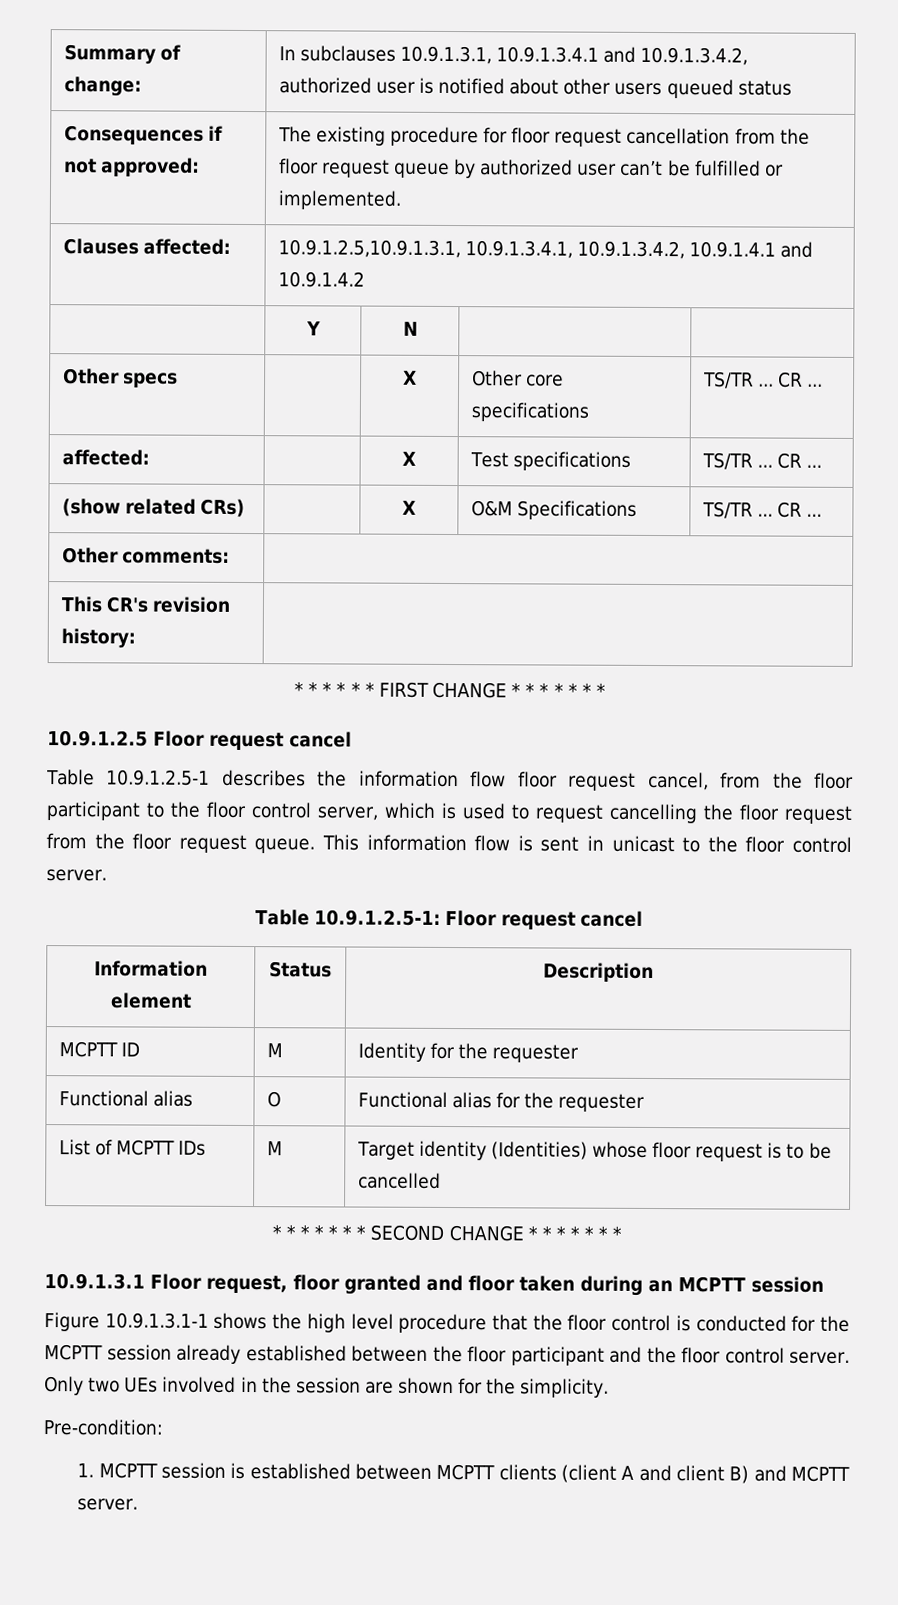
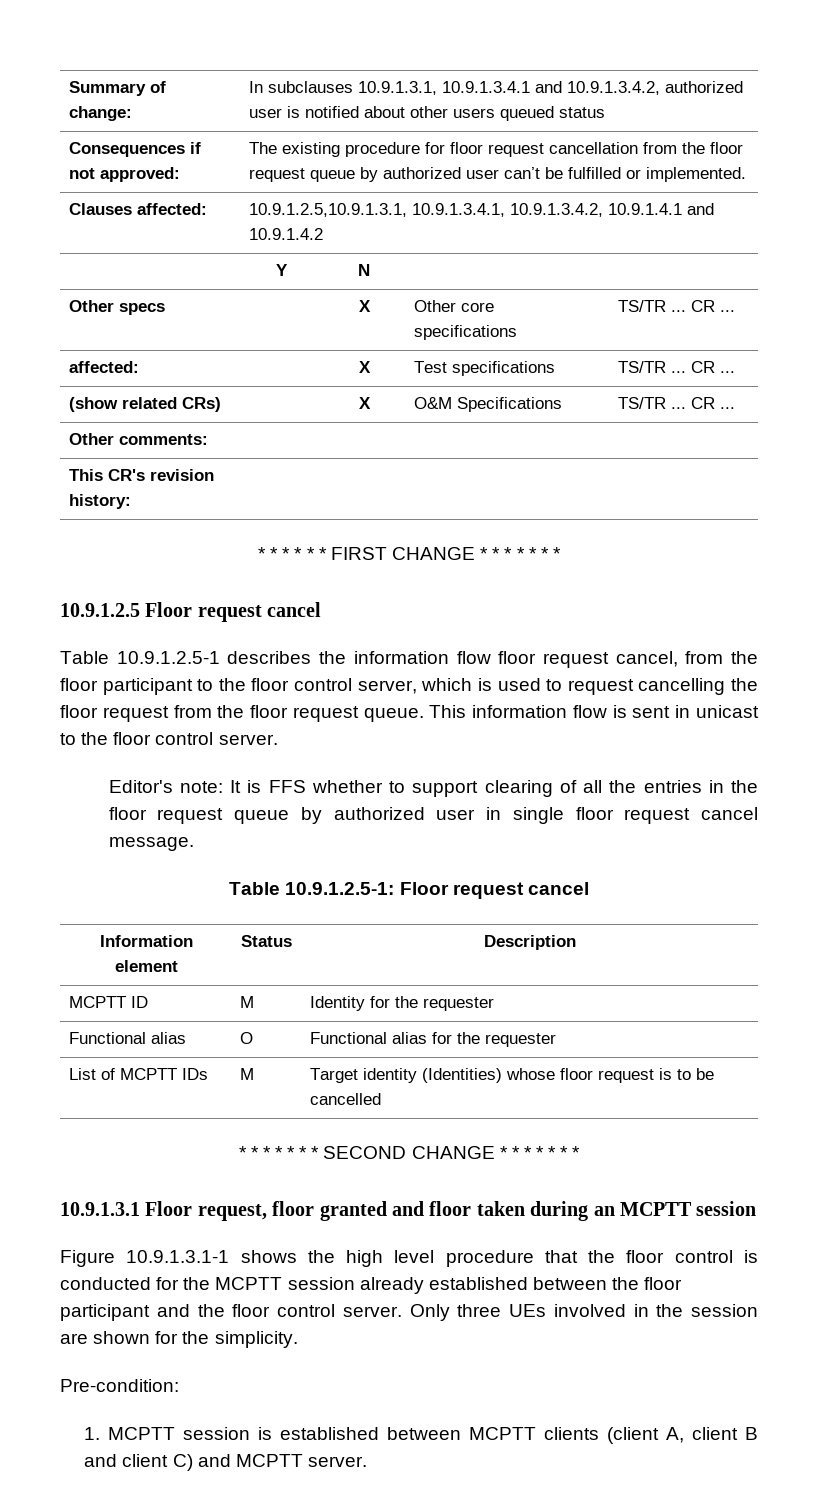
(107, 875) none -> [108,780,759,797] [108,807,759,824] [108,837,194,851] // Editor's note: It is FFS whether to support clearing of all the entries in the floor request queue by authorized user in single floor request cancel message.
[88,1377,121,1393] two -> [457,1304,502,1317] three
[621,1465,635,1480] A -> [666,1427,758,1443] A, client B
[729,1465,750,1484] B) -> [172,1454,193,1471] C)

